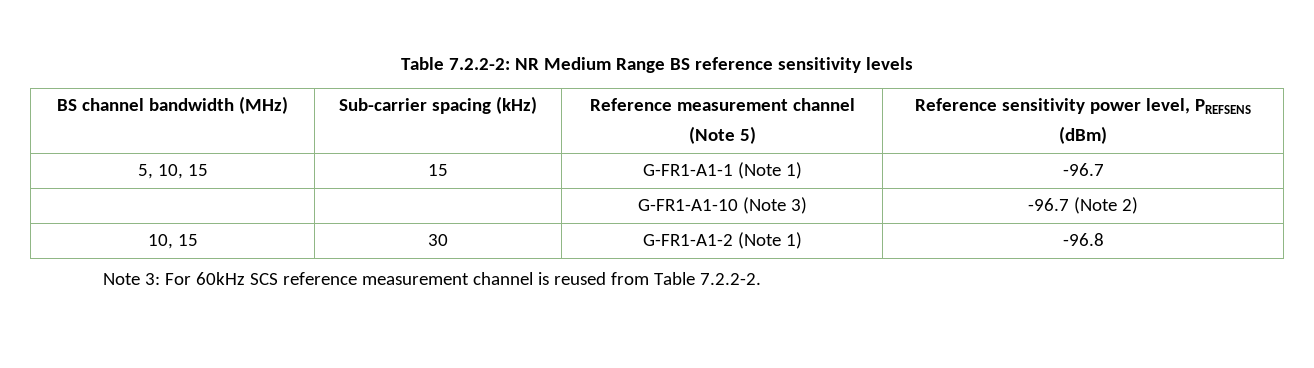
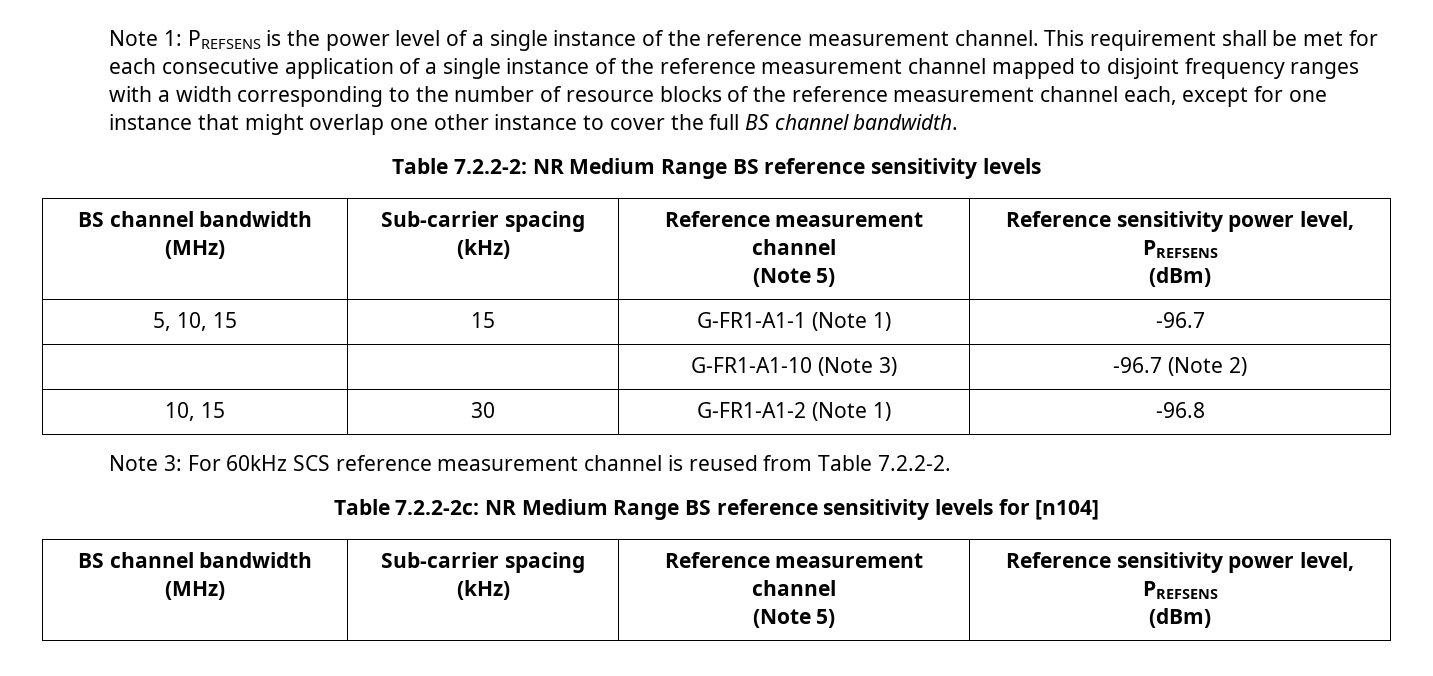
(401, 63) none -> [109,30,1378,51] [109,58,1360,79] [109,86,1327,107] [109,114,959,135] Note 1: PREFSENS is the power level of a single instance of the reference measurement channel. This requirement shall be met for each consecutive application of a single instance of the reference measurement channel mapped to disjoint frequency ranges with a width corresponding to the number of resource blocks of the reference measurement channel each, except for one instance that might overlap one other instance to cover the full BS channel bandwidth. //
(762, 279) none -> [333,499,1100,520] [77,552,313,568] [165,581,225,600] [381,552,585,573] [456,580,510,600] [664,552,924,568] [752,580,836,596] [752,609,836,628] [1005,552,1355,573] [1142,581,1218,599] [1149,608,1211,628] // Table 7.2.2-2c: NR Medium Range BS reference sensitivity levels for [n104] // BS channel bandwidth (MHz) | Sub-carrier spacing (kHz) | Reference measurement channel // (Note 5) | Reference sensitivity power level, PREFSENS // (dBm)

